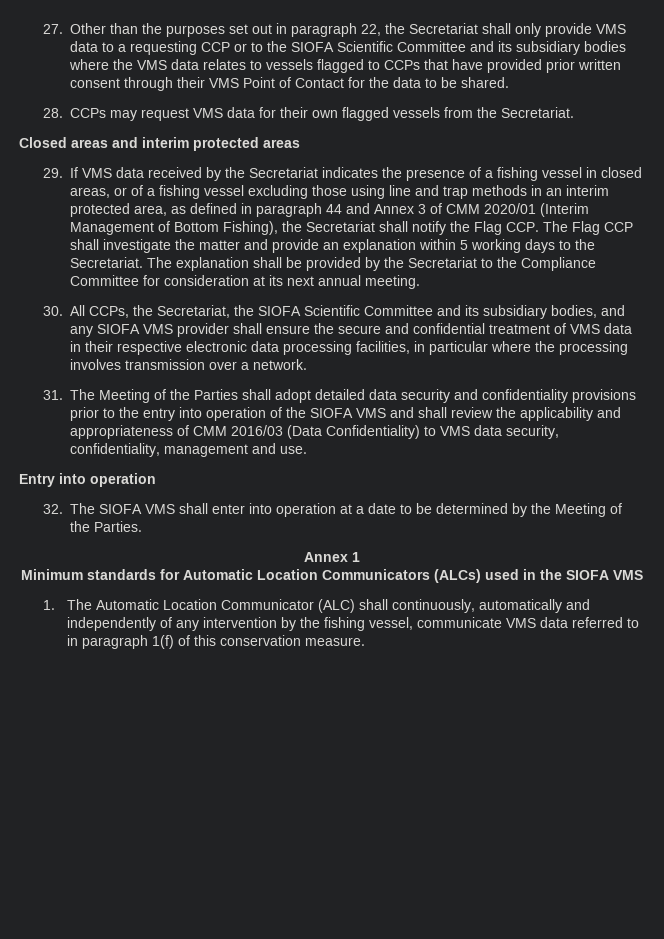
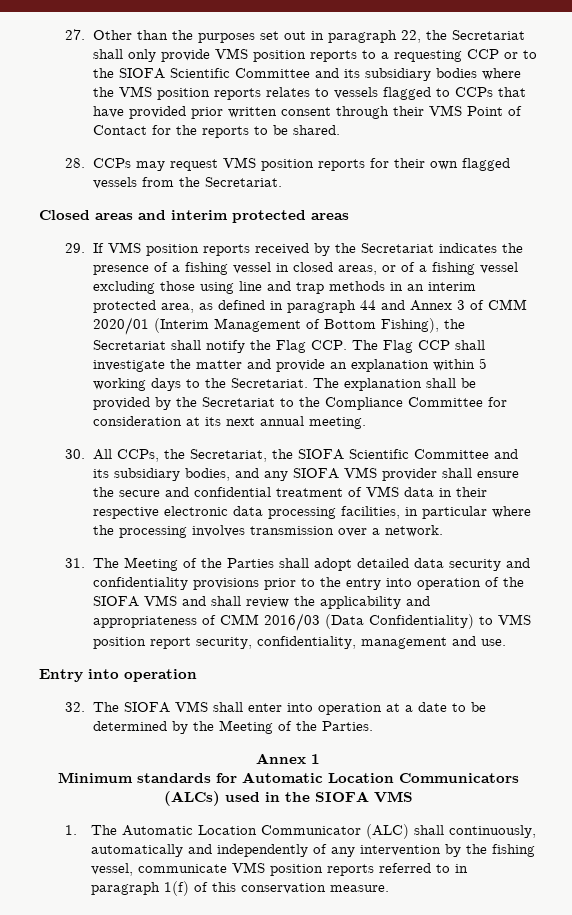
[69,41,98,52] data -> [252,50,357,62] position reports
[170,59,199,70] data -> [156,88,261,100] position reports
[392,77,421,88] data -> [201,126,249,138] reports
[226,107,255,118] data -> [260,159,365,171] position reports
[115,167,144,178] data -> [145,244,250,256] position reports
[473,425,502,436] data -> [92,637,191,649] position report
[539,617,568,628] data -> [270,864,375,876] position reports

